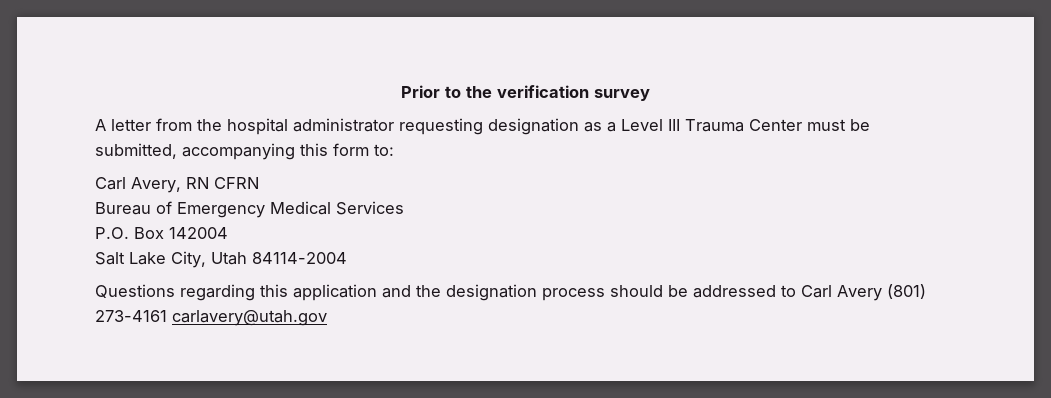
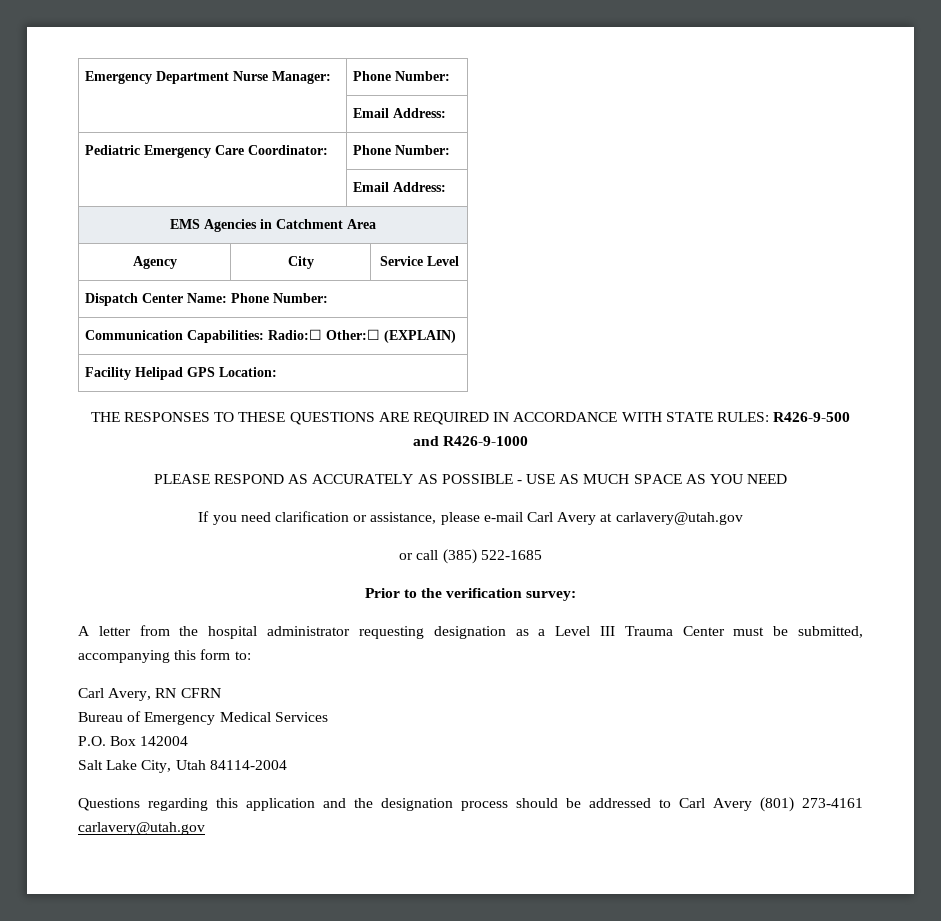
(401, 91) none -> [84,71,331,84] [352,71,450,81] [352,108,446,118] [84,145,328,158] [352,145,450,155] [352,182,446,192] [170,219,376,232] [132,256,177,269] [287,256,314,269] [379,256,459,266] [84,293,328,306] [84,329,456,343] [84,367,277,380] [90,412,851,425] [412,436,529,446] [153,474,788,484] [198,511,743,525] [399,549,542,564] Emergency Department Nurse Manager: | Phone Number: // | Email Address: // Pediatric Emergency Care Coordinator: | Phone Number: // | Email Address: // EMS Agencies in Catchment Area // Agency | City | Service Level // Dispatch Center Name: Phone Number: // Communication Capabilities: Radio:☐ Other:☐ (EXPLAIN) // Facility Helipad GPS Location: // THE RESPONSES TO THESE QUESTIONS ARE REQUIRED IN ACCORDANCE WITH STATE RULES: R426-9-500 and R426-9-1000 // PLEASE RESPOND AS ACCURATELY AS POSSIBLE - USE AS MUCH SPACE AS YOU NEED // If you need clarification or assistance, please e-mail Carl Avery at carlavery@utah.gov // or call (385) 522-1685 //
[594,89,650,101] survey -> [526,591,577,601] survey:

